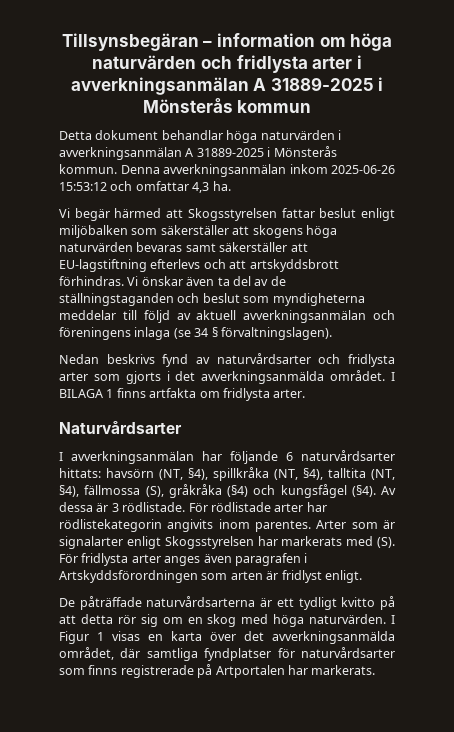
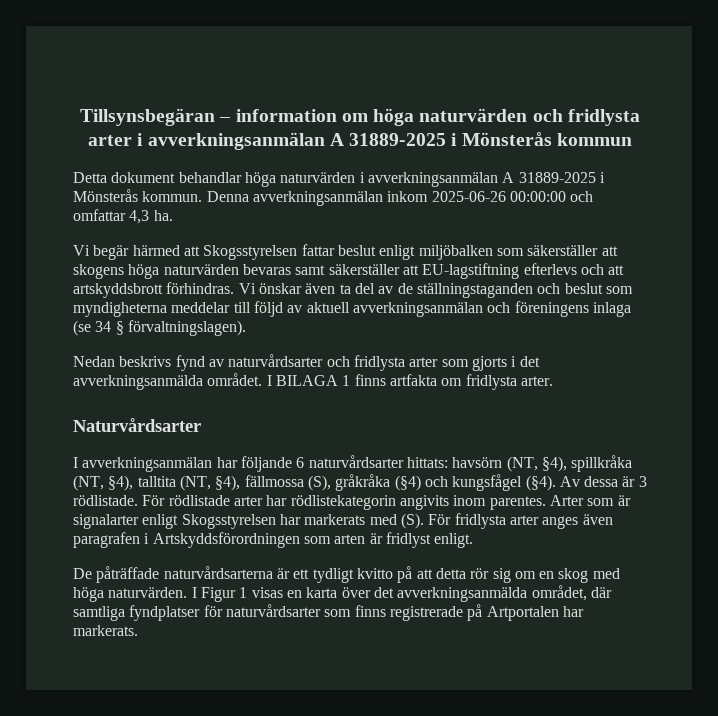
[59,182,107,191] 15:53:12 -> [509,191,566,202] 00:00:00

